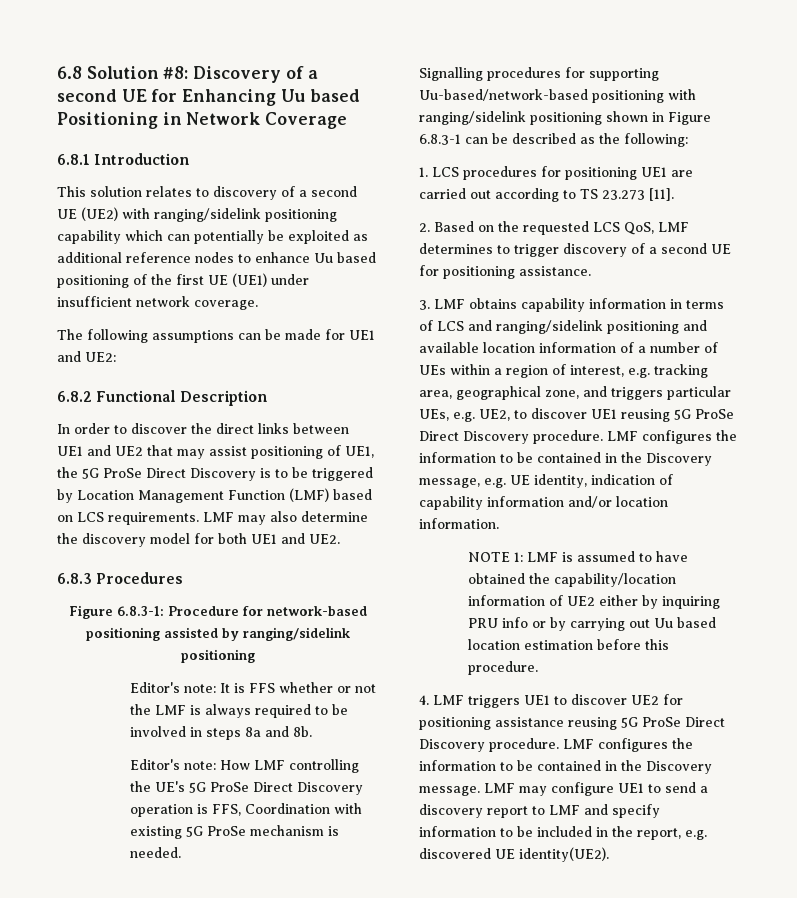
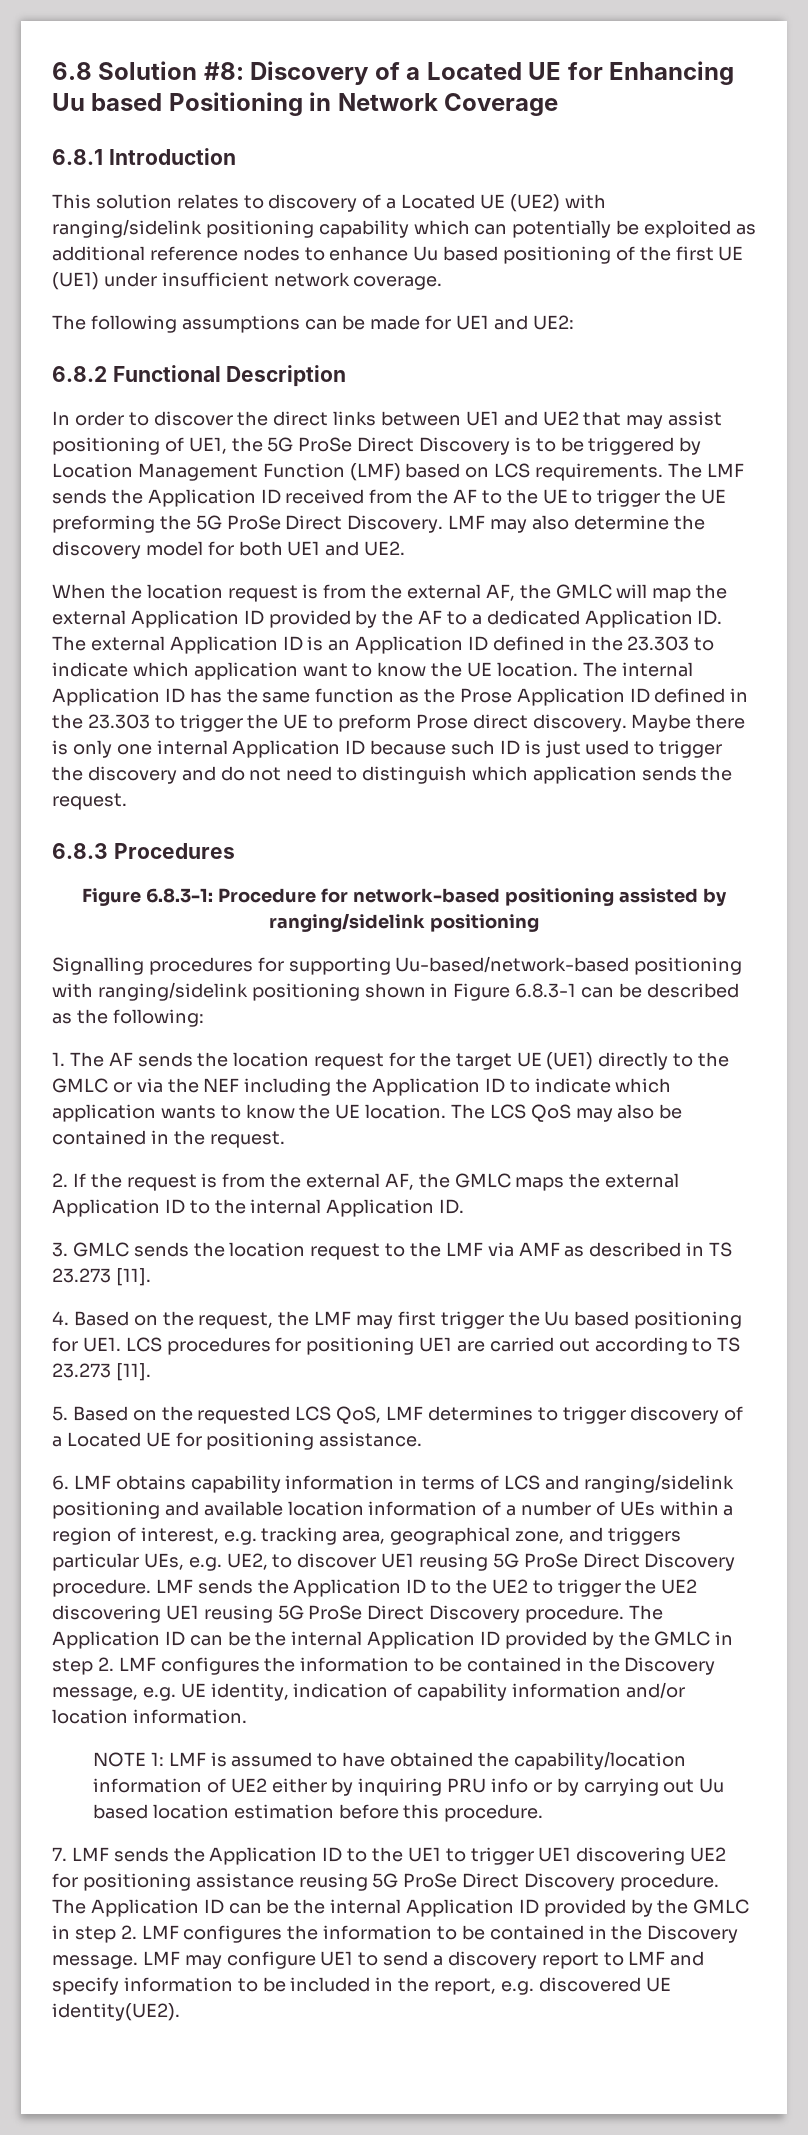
[57,89,117,102] second -> [426,62,522,80] Located
[311,186,357,197] second -> [401,194,476,209] Located
(199, 518) none -> [667,463,744,478] [52,489,727,507] [52,515,444,533] The LMF sends the Application ID received from the AF to the UE to trigger the UE preforming the 5G ProSe Direct Discovery.
(340, 539) none -> [52,584,728,602] [52,610,723,628] [52,636,715,654] [52,662,693,680] [52,688,749,706] [52,714,746,732] [52,740,723,758] [52,766,733,784] [52,793,127,810] // When the location request is from the external AF, the GMLC will map the external Application ID provided by the AF to a dedicated Application ID. The external Application ID is an Application ID defined in the 23.303 to indicate which application want to know the UE location. The internal Application ID has the same function as the Prose Application ID defined in the 23.303 to trigger the UE to preform Prose direct discovery. Maybe there is only one internal Application ID because such ID is just used to trigger the discovery and do not need to distinguish which application sends the request.
[130,682,377,693] [130,704,349,718] [130,726,313,740] [130,759,360,773] [130,781,364,795] [130,803,363,817] [130,825,340,839] [130,847,182,858] // Editor's note: It is FFS whether or not the LMF is always required to be involved in steps 8a and 8b. // Editor's note: How LMF controlling the UE's 5G ProSe Direct Discovery operation is FFS, Coordination with existing 5G ProSe mechanism is needed. -> (539, 923) none
(428, 172) none -> [69,1052,730,1070] [52,1078,672,1096] [52,1104,683,1122] [52,1130,285,1148] [52,1173,680,1191] [52,1199,465,1217] [52,1242,733,1260] [52,1268,151,1286] [52,1311,743,1329] [52,1337,121,1352] The AF sends the location request for the target UE (UE1) directly to the GMLC or via the NEF including the Application ID to indicate which application wants to know the UE location. The LCS QoS may also be contained in the request. // 2. If the request is from the external AF, the GMLC maps the external Application ID to the internal Application ID. // 3. GMLC sends the location request to the LMF via AMF as described in TS 23.273 [11]. // 4. Based on the request, the LMF may first trigger the Uu based positioning for UE1.
[419,223,430,232] 2. -> [52,1406,68,1421] 5.
[661,243,707,254] second -> [66,1432,141,1447] Located
[419,300,430,310] 3. -> [52,1475,69,1490] 6.
(638, 436) none -> [197,1579,698,1597] [52,1605,663,1623] [52,1631,734,1649] [52,1657,156,1675] sends the Application ID to the UE2 to trigger the UE2 discovering UE1 reusing 5G ProSe Direct Discovery procedure. The Application ID can be the internal Application ID provided by the GMLC in step 2. LMF
[419,694,627,708] 4. LMF triggers UE1 to discover -> [52,1847,686,1865] 7. LMF sends the Application ID to the UE1 to trigger UE1 discovering
(559, 745) none -> [52,1899,750,1917] [52,1925,137,1943] The Application ID can be the internal Application ID provided by the GMLC in step 2.

